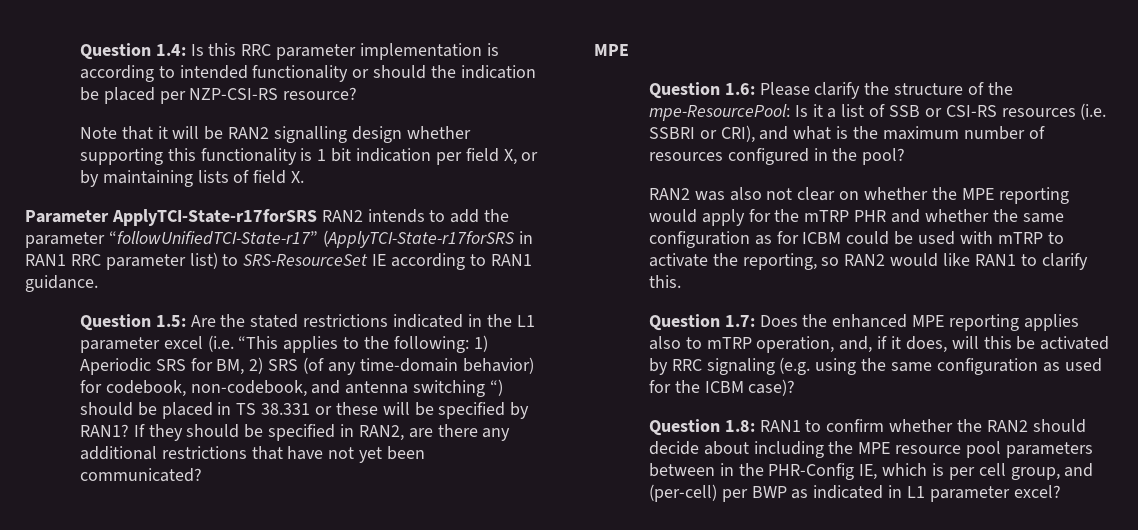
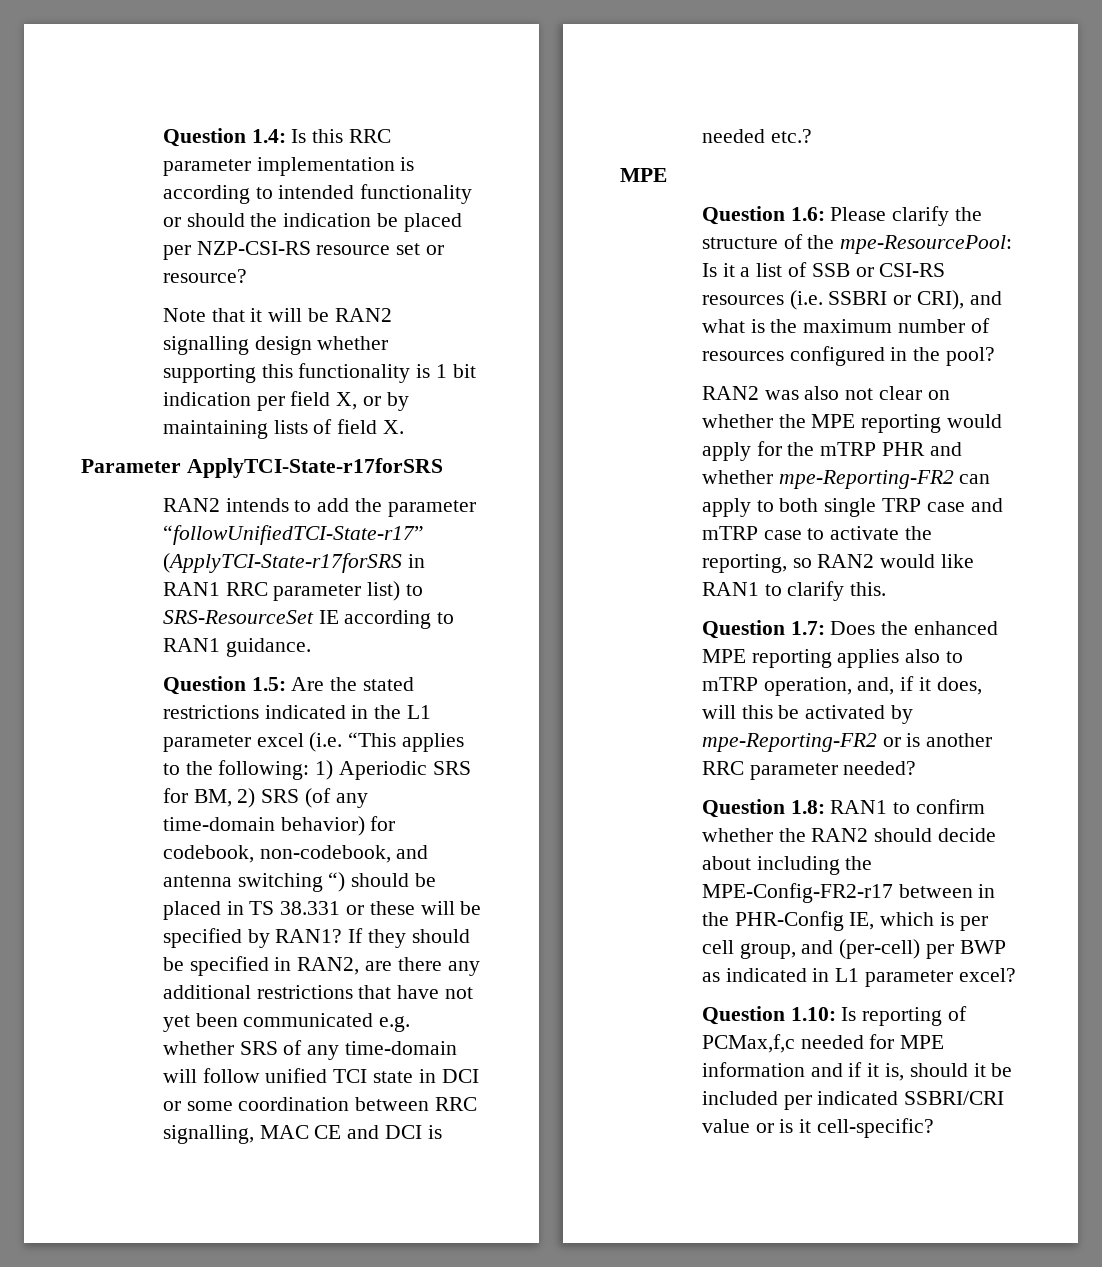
(279, 94) none -> [316,243,444,255] resource set or
(317, 217) none -> (443, 468) //
[79,468,202,482] communicated? -> [243,1013,411,1032] [162,1040,457,1060] [162,1068,479,1083] [162,1097,477,1111] [162,1125,442,1144] [701,129,812,143] communicated e.g. whether SRS of any time-domain will follow unified TCI state in DCI or some coordination between RRC signalling, MAC CE and DCI is needed etc.?
[992,209,1064,223] [648,231,1043,248] the same configuration as for ICBM could be used with mTRP -> [778,470,991,489] [701,498,1003,517] [701,526,802,540] mpe-Reporting-FR2 can apply to both single TRP case and mTRP case
[671,357,1102,375] [648,379,796,396] RRC signaling (e.g. using the same configuration as used for the ICBM case)? -> [701,733,993,752] [701,761,917,780] mpe-Reporting-FR2 or is another RRC parameter needed?
[858,441,1093,458] MPE resource pool parameters -> [701,883,893,903] MPE-Config-FR2-r17
(1061, 491) none -> [701,1006,967,1026] [701,1034,945,1053] [701,1062,1013,1081] [701,1091,1005,1110] [701,1118,934,1138] // Question 1.10: Is reporting of PCMax,f,c needed for MPE information and if it is, should it be included per indicated SSBRI/CRI value or is it cell-specific?

